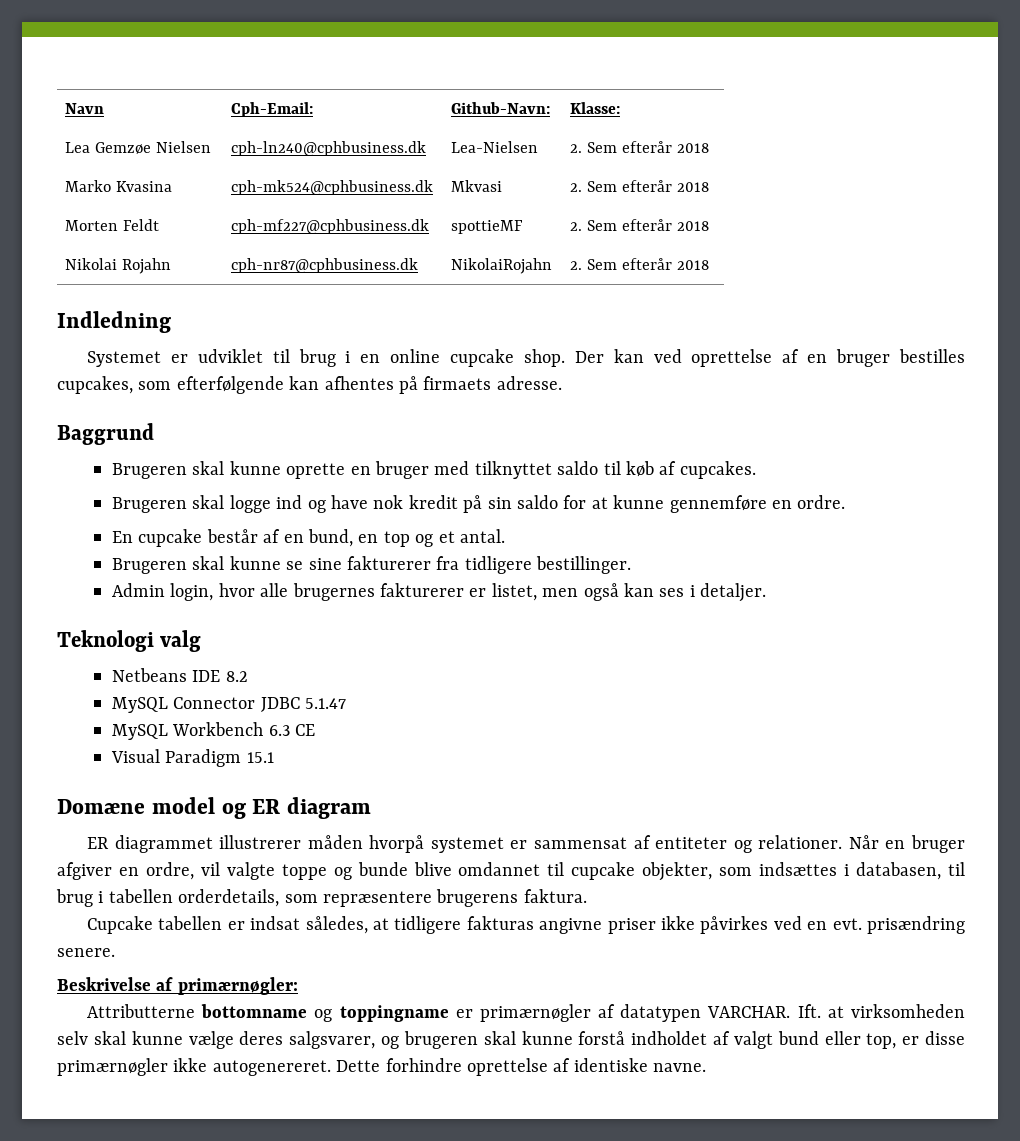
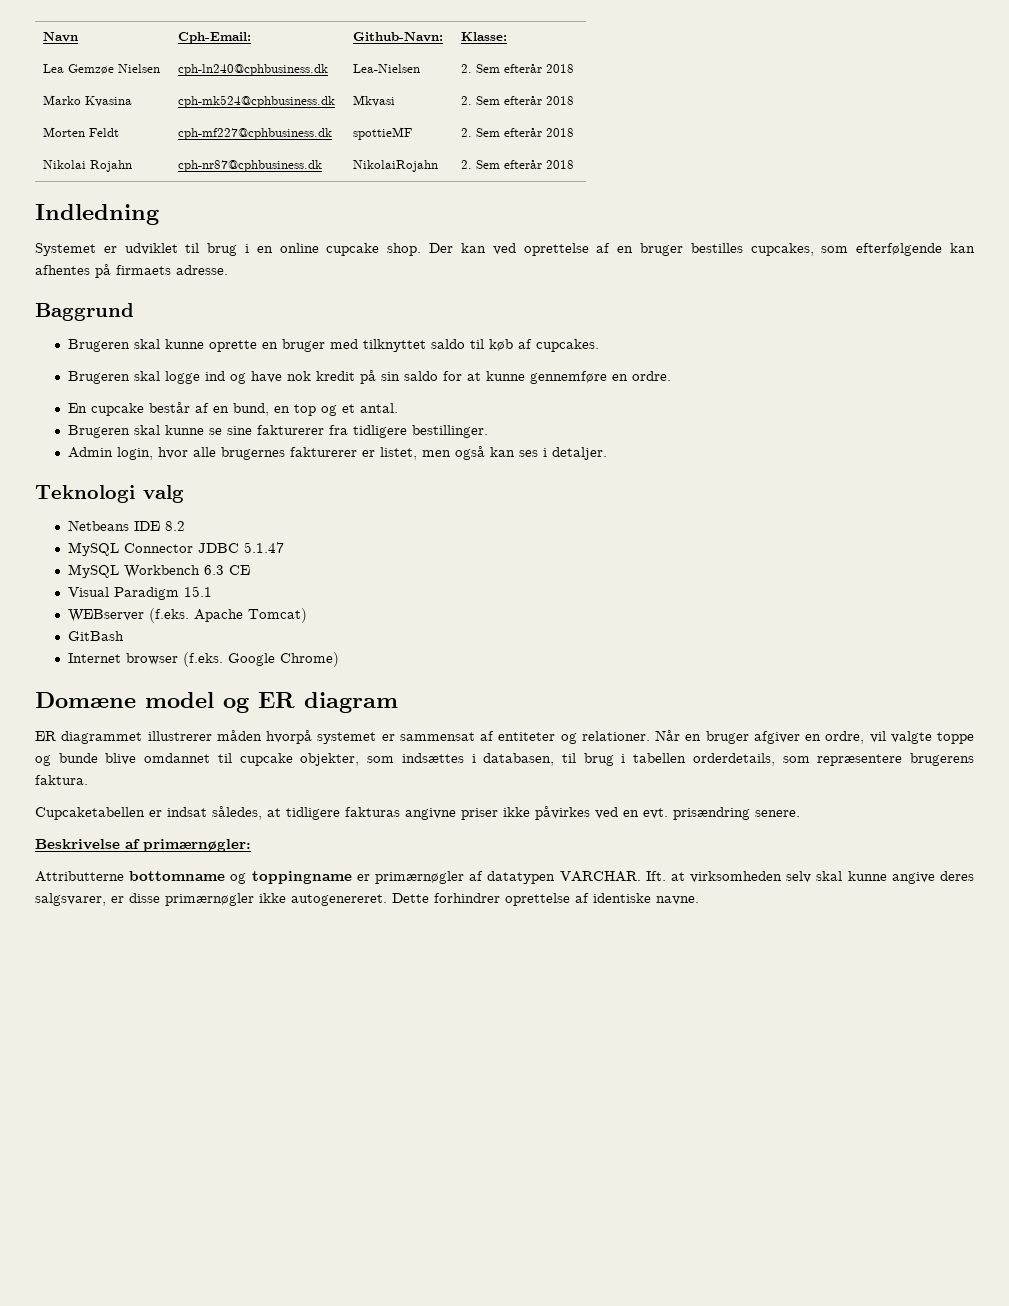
(274, 757) none -> [68,608,308,623] [68,631,125,641] [68,652,340,667] // WEBserver (f.eks. Apache Tomcat) // GitBash // Internet browser (f.eks. Google Chrome)
[86,916,223,934] Cupcake tabellen -> [35,807,145,820] Cupcaketabellen
[188,1031,234,1049] vælge -> [891,872,935,884] angive
[381,1031,897,1049] og brugeren skal kunne forstå indholdet af valgt bund eller top, -> (106, 899) none
[385,1058,462,1072] forhindre -> [434,893,500,903] forhindrer

